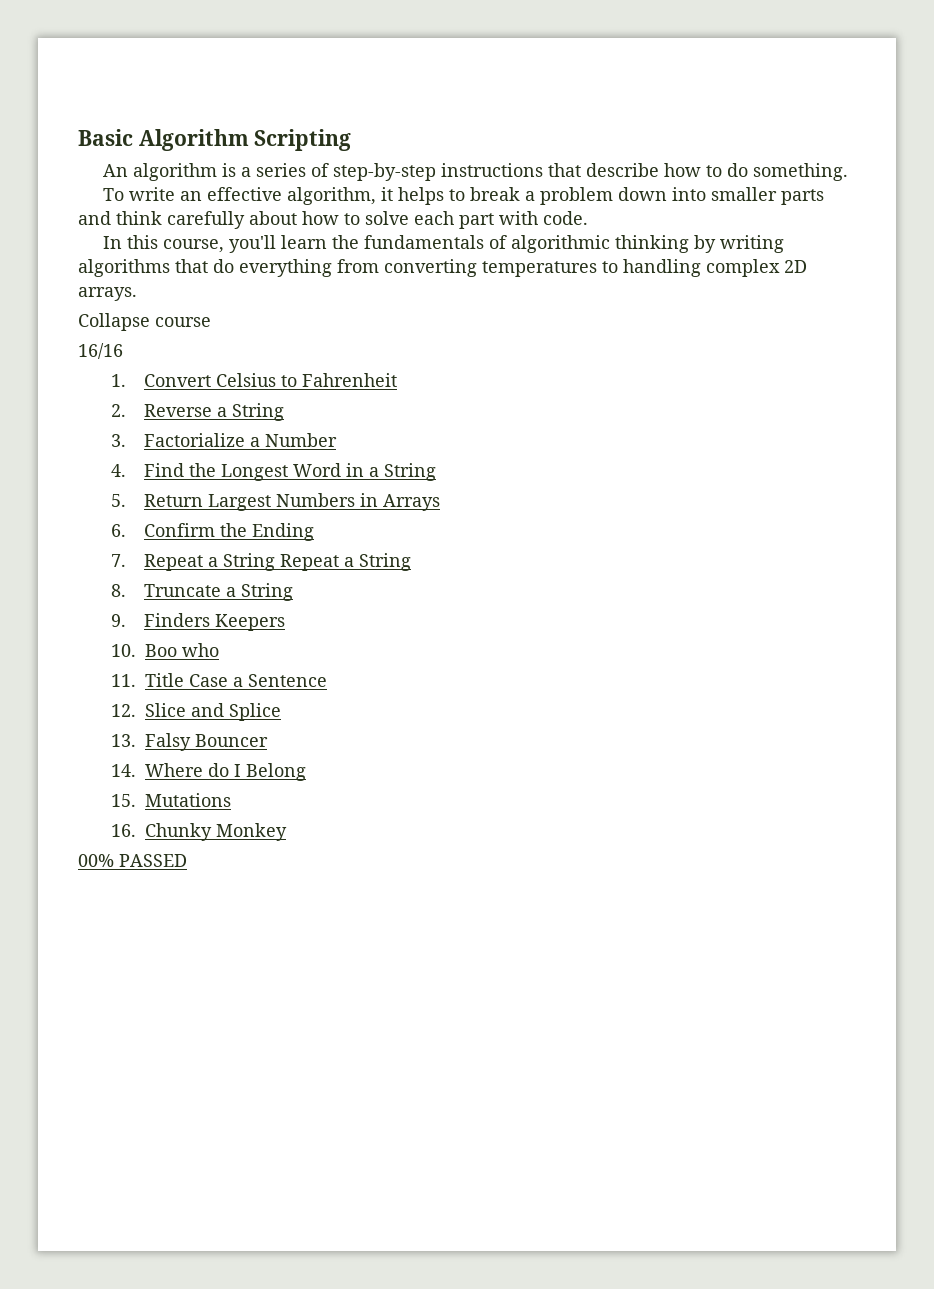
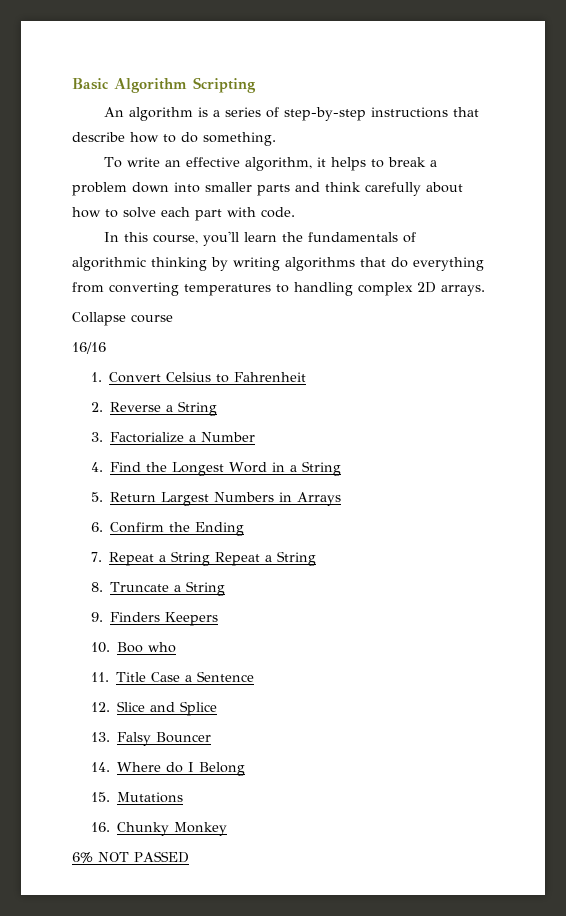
[78,854,114,867] 00% -> [72,852,129,863] 6% NOT

